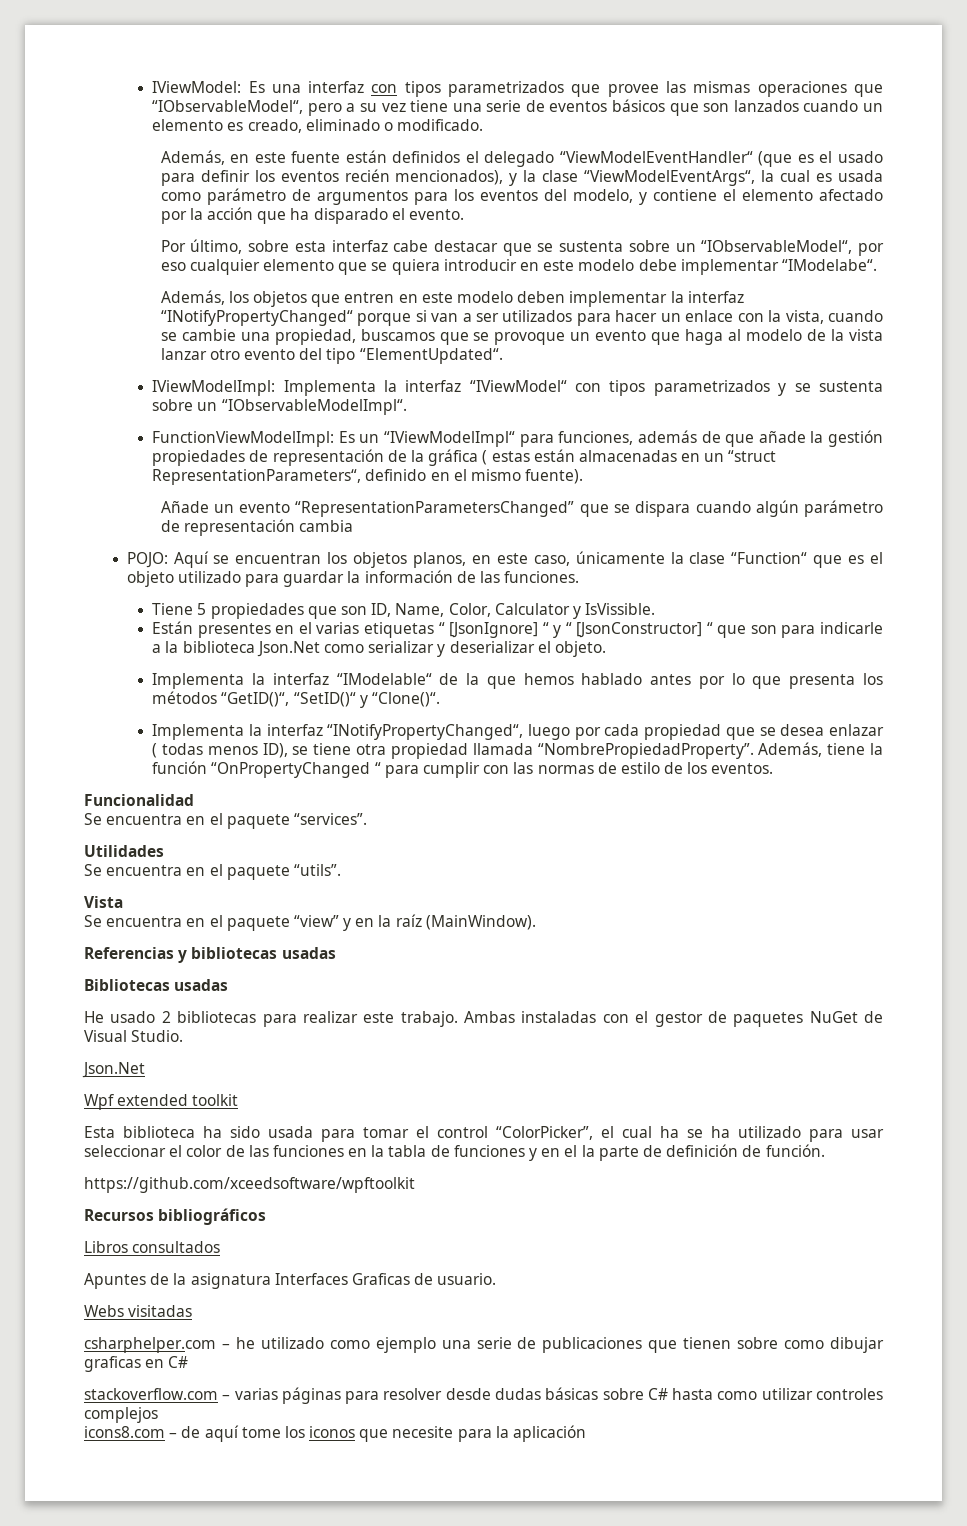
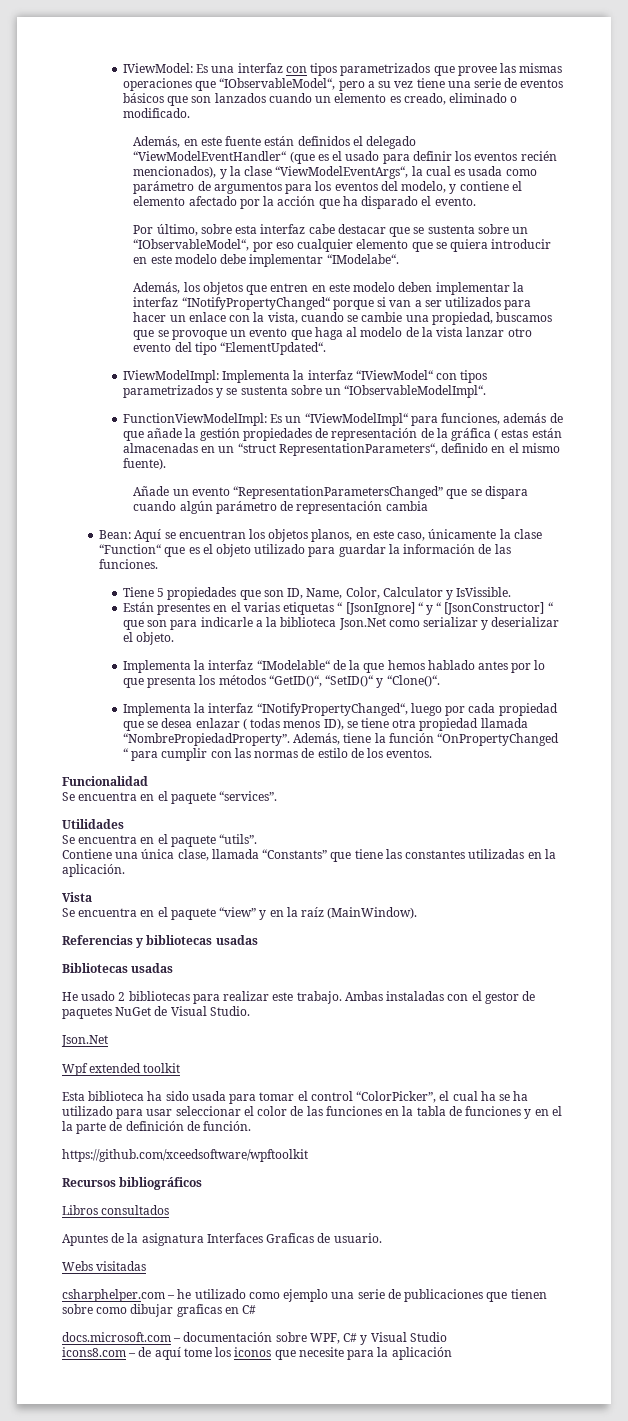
[126,552,168,568] POJO: -> [99,530,132,539] Bean:
(341, 870) none -> [62,849,556,862] [62,864,125,877] // Contiene una única clase, llamada “Constants” que tiene las constantes utilizadas en la aplicación.
[84,1387,884,1404] [84,1407,158,1423] stackoverflow.com – varias páginas para resolver desde dudas básicas sobre C# hasta como utilizar controles complejos -> [62,1332,447,1345] docs.microsoft.com – documentación sobre WPF, C# y Visual Studio

